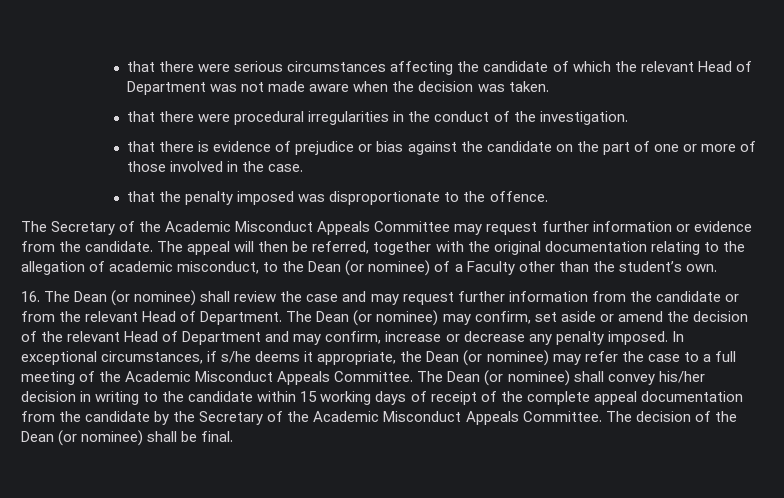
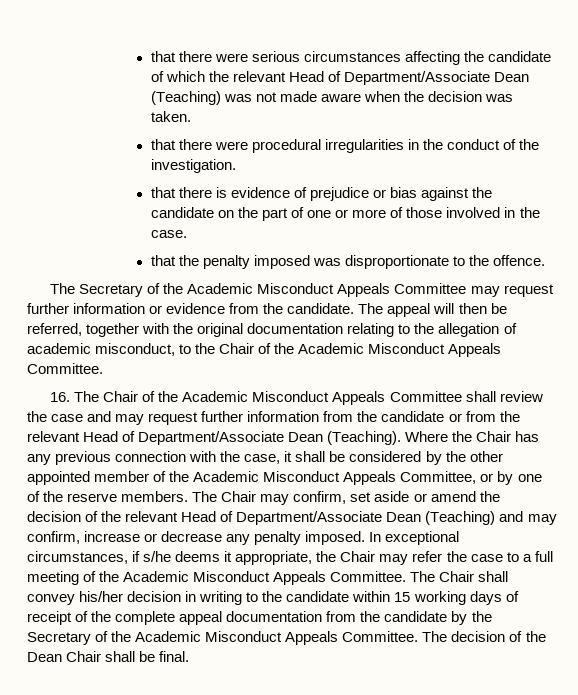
[127,81,207,95] Department -> [344,71,530,85] [150,91,221,105] Department/Associate Dean (Teaching)
[308,260,717,276] [21,290,197,306] Dean (or nominee) of a Faculty other than the student’s own. // 16. The Dean (or nominee) -> [219,343,502,357] [27,363,103,374] [50,391,462,405] Chair of the Academic Misconduct Appeals Committee. // 16. The Chair of the Academic Misconduct Appeals Committee
[200,310,439,326] Department. The Dean (or nominee) -> [138,431,540,445] [27,451,503,465] [27,471,542,485] [27,491,257,502] Department/Associate Dean (Teaching). Where the Chair has any previous connection with the case, it shall be considered by the other appointed member of the Academic Misconduct Appeals Committee, or by one of the reserve members. The Chair
[182,331,262,345] Department -> [236,511,496,525] Department/Associate Dean (Teaching)
[426,350,549,366] Dean (or nominee) -> [340,551,376,562] Chair
[447,370,570,386] Dean (or nominee) -> [439,571,475,582] Chair
[58,430,144,446] (or nominee) -> [66,651,102,662] Chair

